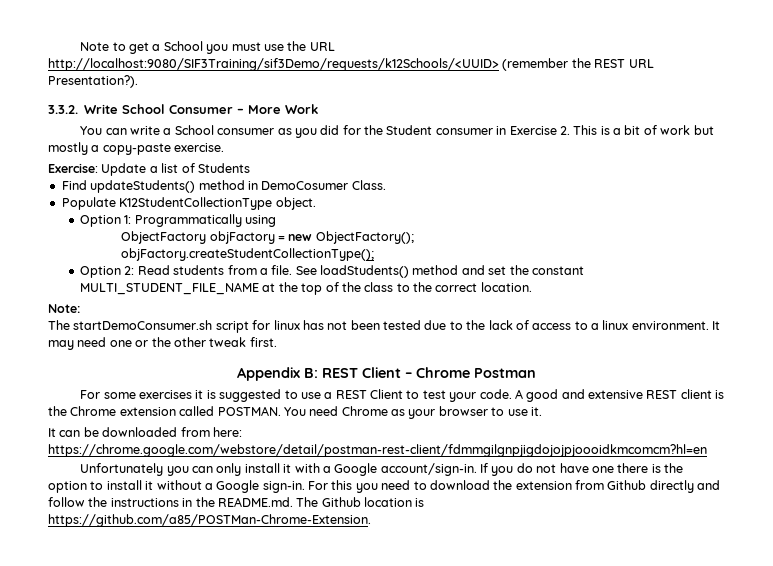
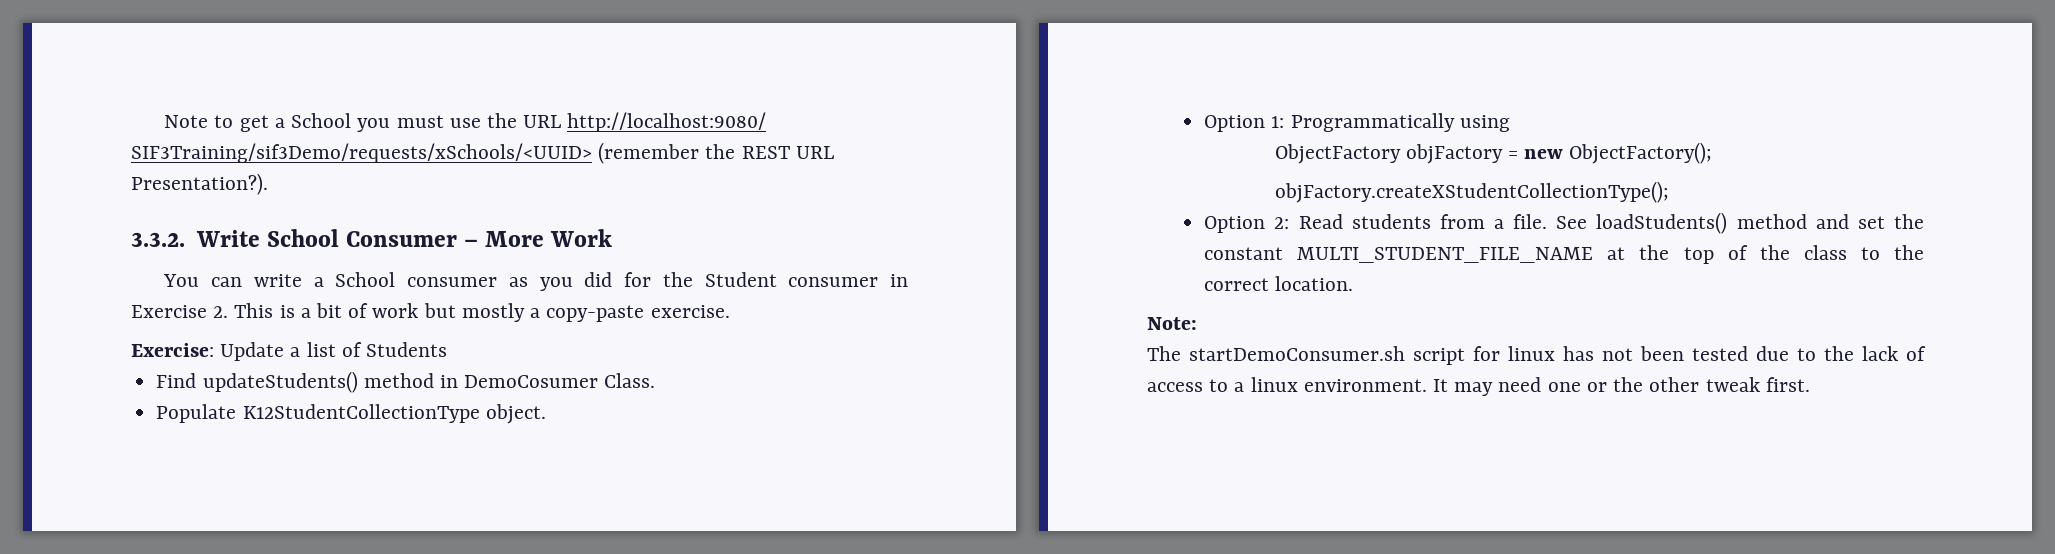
[48,58,499,71] http://localhost:9080/SIF3Training/sif3Demo/requests/k12Schools/<UUID> -> [567,112,767,132] [131,143,592,163] http://localhost:9080/ SIF3Training/sif3Demo/requests/xSchools/<UUID>
[121,248,375,261] objFactory.createStudentCollectionType(); -> [1274,181,1669,203] objFactory.createXStudentCollectionType();
[237,367,536,381] [80,389,725,402] [48,406,542,419] [48,427,242,437] [48,444,707,457] [80,463,684,476] [48,480,721,493] [48,497,425,507] [48,514,371,527] // Appendix B: REST Client – Chrome Postman // For some exercises it is suggested to use a REST Client to test your code. A good and extensive REST client is the Chrome extension called POSTMAN. You need Chrome as your browser to use it. // It can be downloaded from here: https://chrome.google.com/webstore/detail/postman-rest-client/fdmmgilgnpjigdojojpjoooidkmcomcm?hl=en // Unfortunately you can only install it with a Google account/sign-in. If you do not have one there is the option to install it without a Google sign-in. For this you need to download the extension from Github directly and follow the instructions in the README.md. The Github location is https://github.com/a85/POSTMan-Chrome-Extension. -> (1810, 384) none

